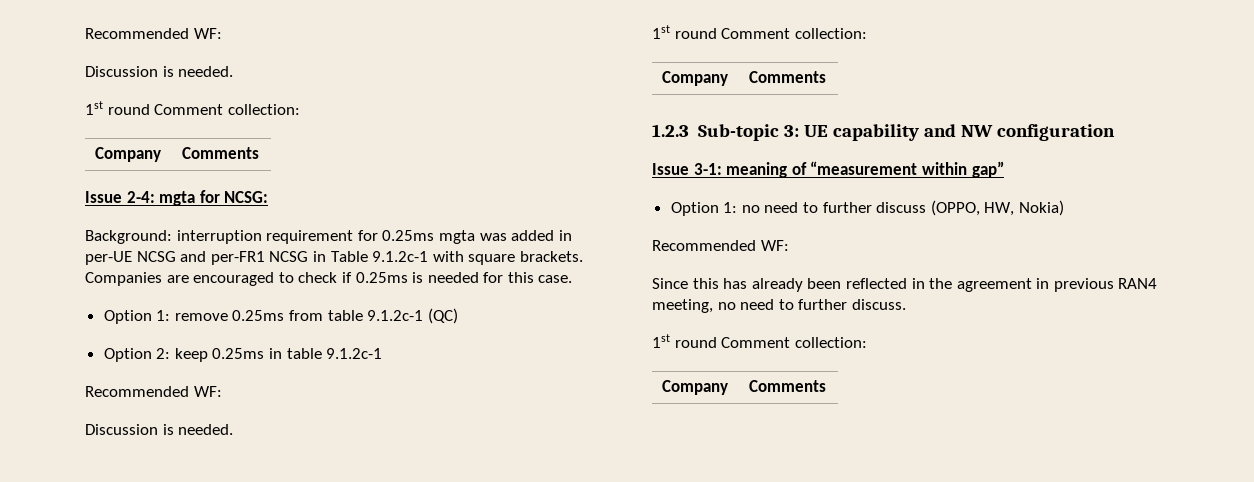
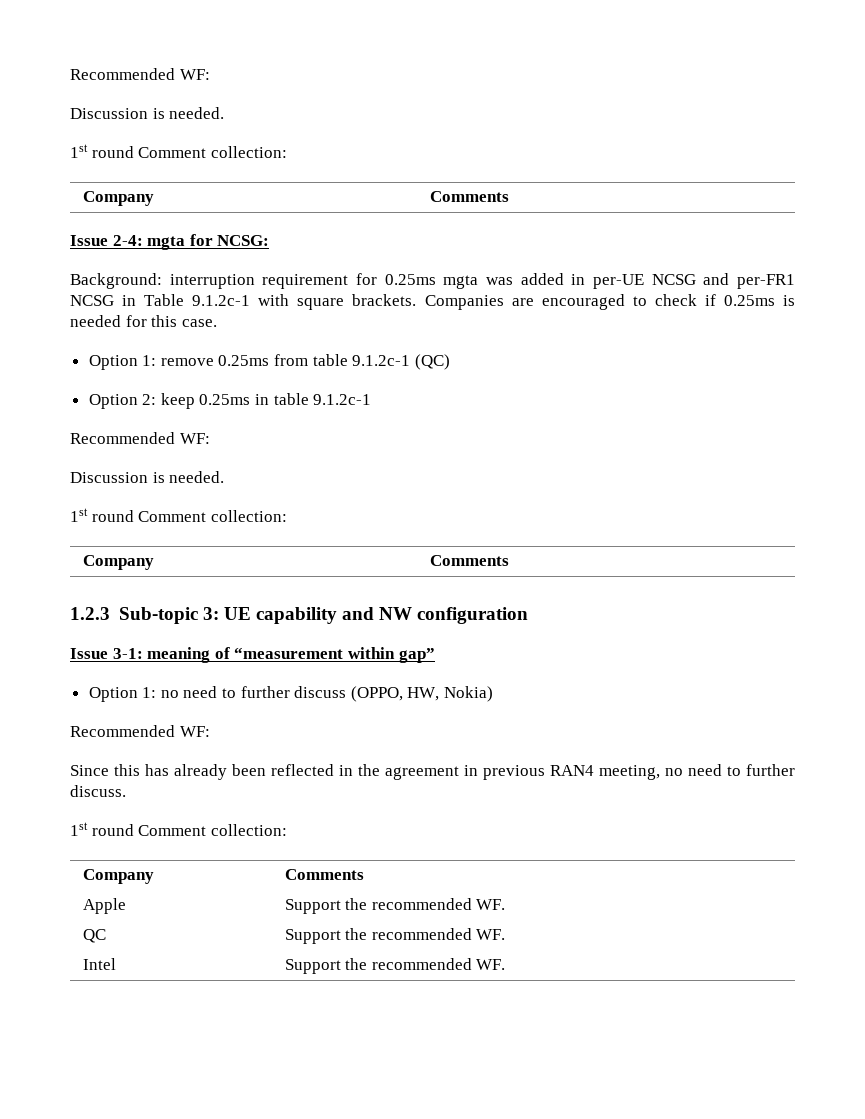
(827, 386) none -> [82,898,126,914] [284,898,506,914] [82,929,106,943] [284,928,506,944] [82,958,116,970] [284,958,506,974] // Apple | Support the recommended WF. // QC | Support the recommended WF. // Intel | Support the recommended WF.

